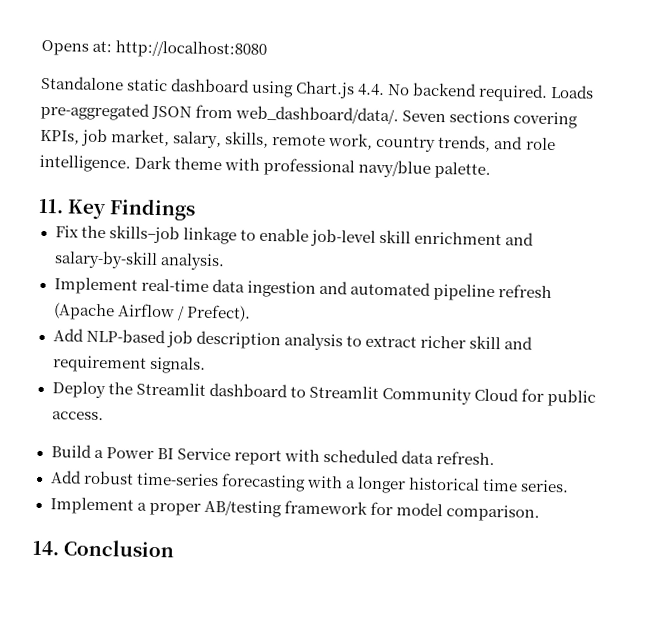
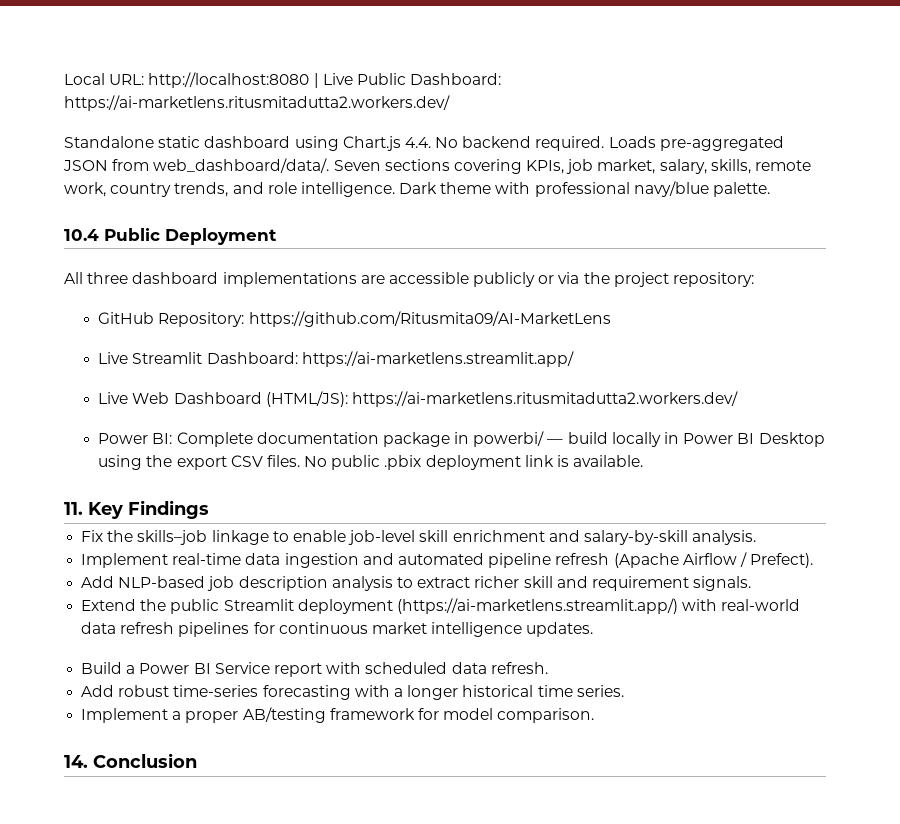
[41,39,113,56] Opens at: -> [64,73,145,85] Local URL:
(268, 49) none -> [313,73,502,88] [64,95,450,111] | Live Public Dashboard: https://ai-marketlens.ritusmitadutta2.workers.dev/
(492, 170) none -> [64,228,277,245] [64,272,755,287] [98,311,611,327] [98,351,574,367] [98,391,738,407] [98,431,825,447] [98,455,644,470] // 10.4 Public Deployment // All three dashboard implementations are accessible publicly or via the project repository: // GitHub Repository: https://github.com/Ritusmita09/AI-MarketLens // Live Streamlit Dashboard: https://ai-marketlens.streamlit.app/ // Live Web Dashboard (HTML/JS): https://ai-marketlens.ritusmitadutta2.workers.dev/ // Power BI: Complete documentation package in powerbi/ — build locally in Power BI Desktop using the export CSV files. No public .pbix deployment link is available.
[51,381,596,407] [51,411,104,421] Deploy the Streamlit dashboard to Streamlit Community Cloud for public access. -> [81,598,801,614] [81,622,594,637] Extend the public Streamlit deployment (https://ai-marketlens.streamlit.app/) with real-world data refresh pipelines for continuous market intelligence updates.

